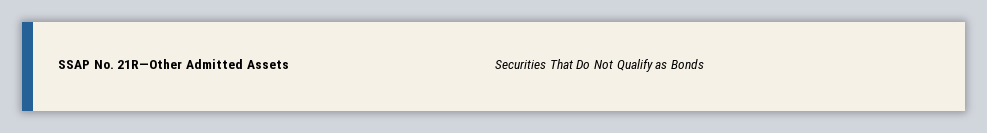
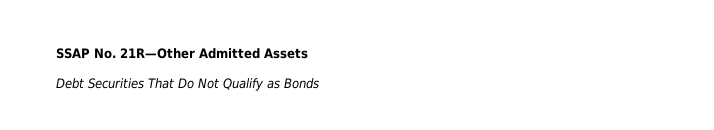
(289, 64) none -> [56,78,84,89] Debt

